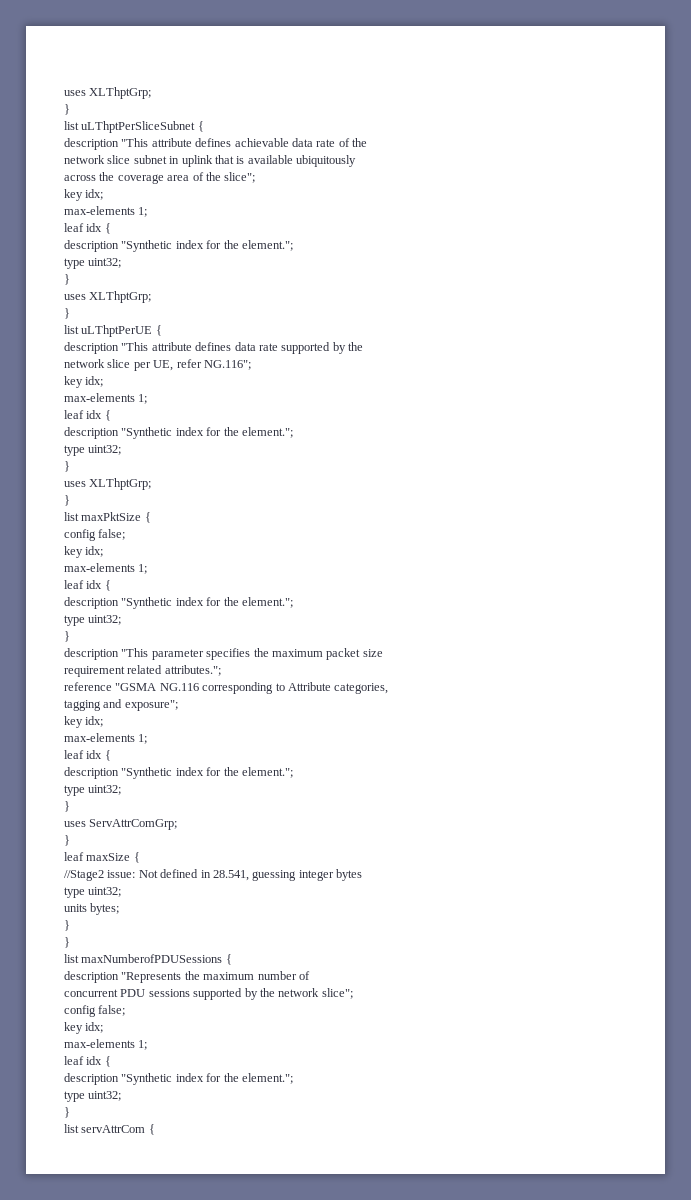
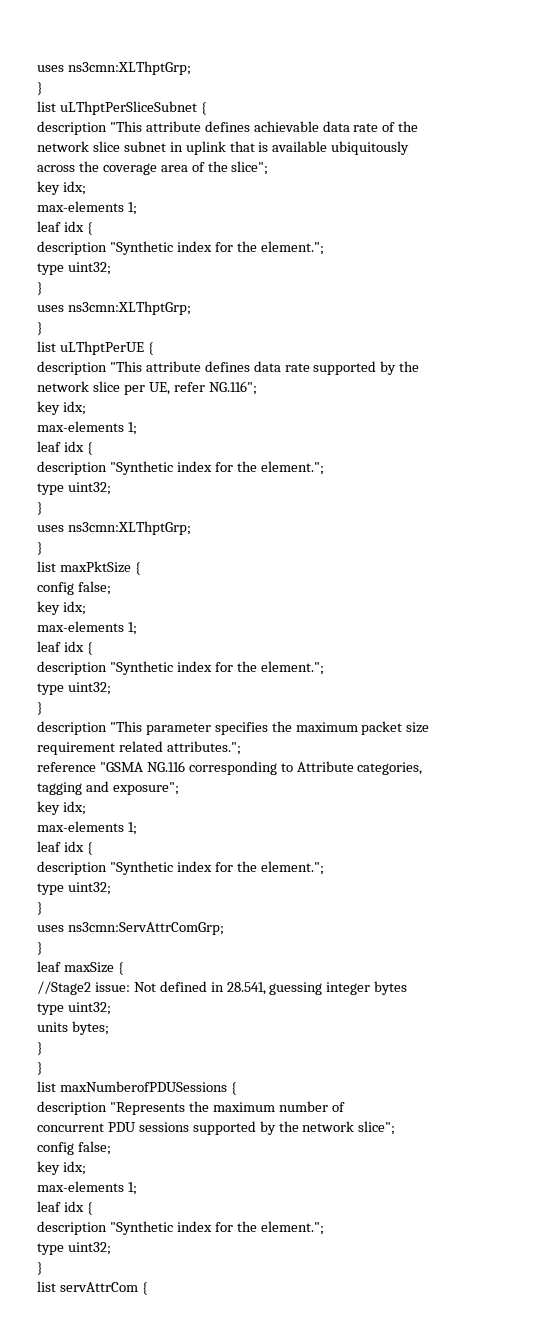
[64,87,152,99] uses XLThptGrp; -> [37,61,191,75] uses ns3cmn:XLThptGrp;
[89,291,152,303] XLThptGrp; -> [67,301,191,315] ns3cmn:XLThptGrp;
[89,478,152,490] XLThptGrp; -> [67,521,191,535] ns3cmn:XLThptGrp;
[89,819,178,830] ServAttrComGrp; -> [67,922,224,935] ns3cmn:ServAttrComGrp;

